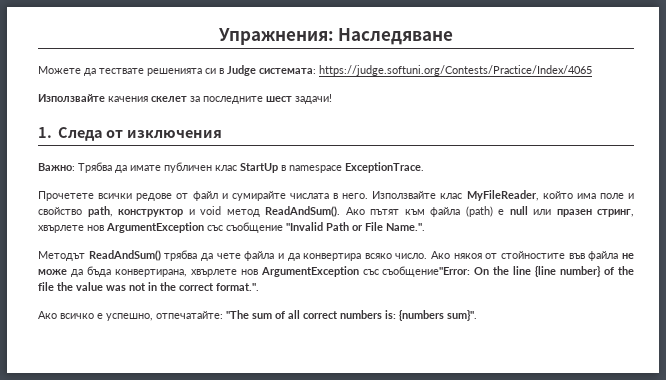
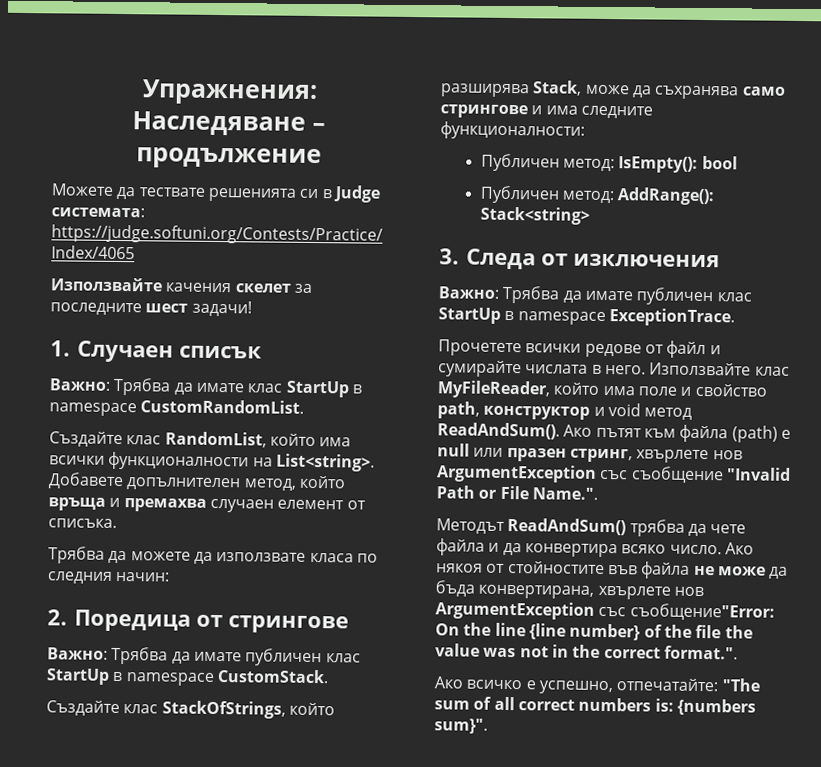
(454, 36) none -> [312,122,326,132] [136,147,322,170] – продължение
(52, 132) none -> [77,340,262,363] [49,377,362,398] [49,399,305,417] [49,431,352,448] [49,451,375,472] [48,472,346,491] [48,497,366,513] [48,518,117,528] [48,546,378,564] [47,571,171,584] [47,609,349,634] [47,646,361,667] [46,668,329,686] [46,700,335,719] [440,80,786,100] [440,104,653,119] [440,121,585,140] [480,153,738,173] [479,185,716,206] [479,206,590,225] [439,248,459,265] Случаен списък // Важно: Трябва да имате клас StartUp в namespace CustomRandomList. // Създайте клас RandomList, който има всички функционалности на List<string>. Добавете допълнителен метод, който връща и премахва случаен елемент от списъка. // Трябва да можете да използвате класа по следния начин: // 2. Поредица от стрингове // Важно: Трябва да имате публичен клас StartUp в namespace CustomStack. // Създайте клас StackOfStrings, който разширява Stack, може да съхранява само стрингове и има следните функционалности: // Публичен метод: IsEmpty(): bool // Публичен метод: AddRange(): Stack<string> // 3.

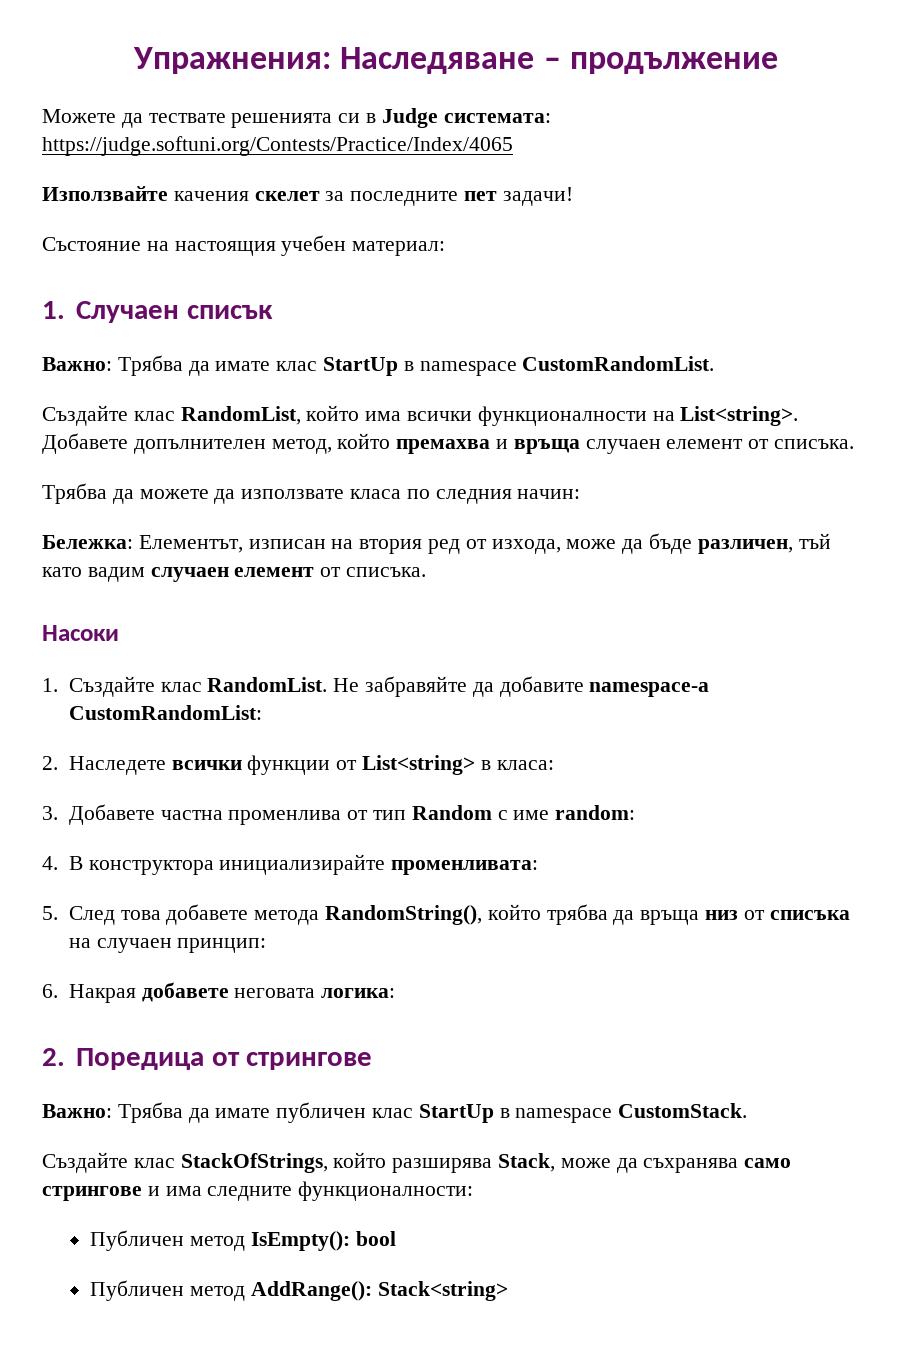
[145,303,189,313] шест -> [464,191,498,201] пет
(252, 308) none -> [42,235,446,256] // Състояние на настоящия учебен материал:
[48,497,207,512] връща и премахва -> [396,439,580,454] премахва и връща
(171, 576) none -> [42,533,831,554] [42,567,427,582] [42,625,119,641] [42,676,710,697] [68,705,262,720] [42,755,554,775] [42,804,636,825] [42,854,539,875] [42,904,850,925] [68,938,267,953] [42,982,396,1003] // Бележка: Елементът, изписан на втория ред от изхода, може да бъде различен, тъй като вадим случаен елемент от списъка. // Насоки // 1. Създайте клас RandomList. Не забравяйте да добавите namespace-а CustomRandomList: // 2. Наследете всички функции от List<string> в класа: // 3. Добавете частна променлива от тип Random с име random: // 4. В конструктора инициализирайте променливата: // 5. След това добавете метода RandomString(), който трябва да връща низ от списъка на случаен принцип: // 6. Накрая добавете неговата логика:
[563,158,616,172] метод: -> [190,1236,246,1251] метод
[562,190,615,204] метод: -> [190,1286,246,1301] метод
[439,248,720,270] [438,285,752,306] [438,307,735,327] [438,339,721,359] [438,360,790,378] [437,380,768,399] [437,401,693,420] [437,422,791,443] [437,443,743,464] [436,464,791,484] [436,485,598,500] [436,518,747,537] [436,538,754,558] [436,561,789,579] [435,580,704,600] [435,601,775,621] [435,622,753,641] [435,643,738,660] [434,676,760,695] [434,696,756,716] [434,718,488,734] // 3. Следа от изключения // Важно: Трябва да имате публичен клас StartUp в namespace ExceptionTrace. // Прочетете всички редове от файл и сумирайте числата в него. Използвайте клас MyFileReader, който има поле и свойство path, конструктор и void метод ReadAndSum(). Ако пътят към файла (path) е null или празен стринг, хвърлете нов ArgumentException със съобщение "Invalid Path or File Name.". // Методът ReadAndSum() трябва да чете файла и да конвертира всяко число. Ако някоя от стойностите във файла не може да бъда конвертирана, хвърлете нов ArgumentException със съобщение"Error: On the line {line number} of the file the value was not in the correct format.". // Ако всичко е успешно, отпечатайте: "The sum of all correct numbers is: {numbers sum}". -> (508, 1291) none

